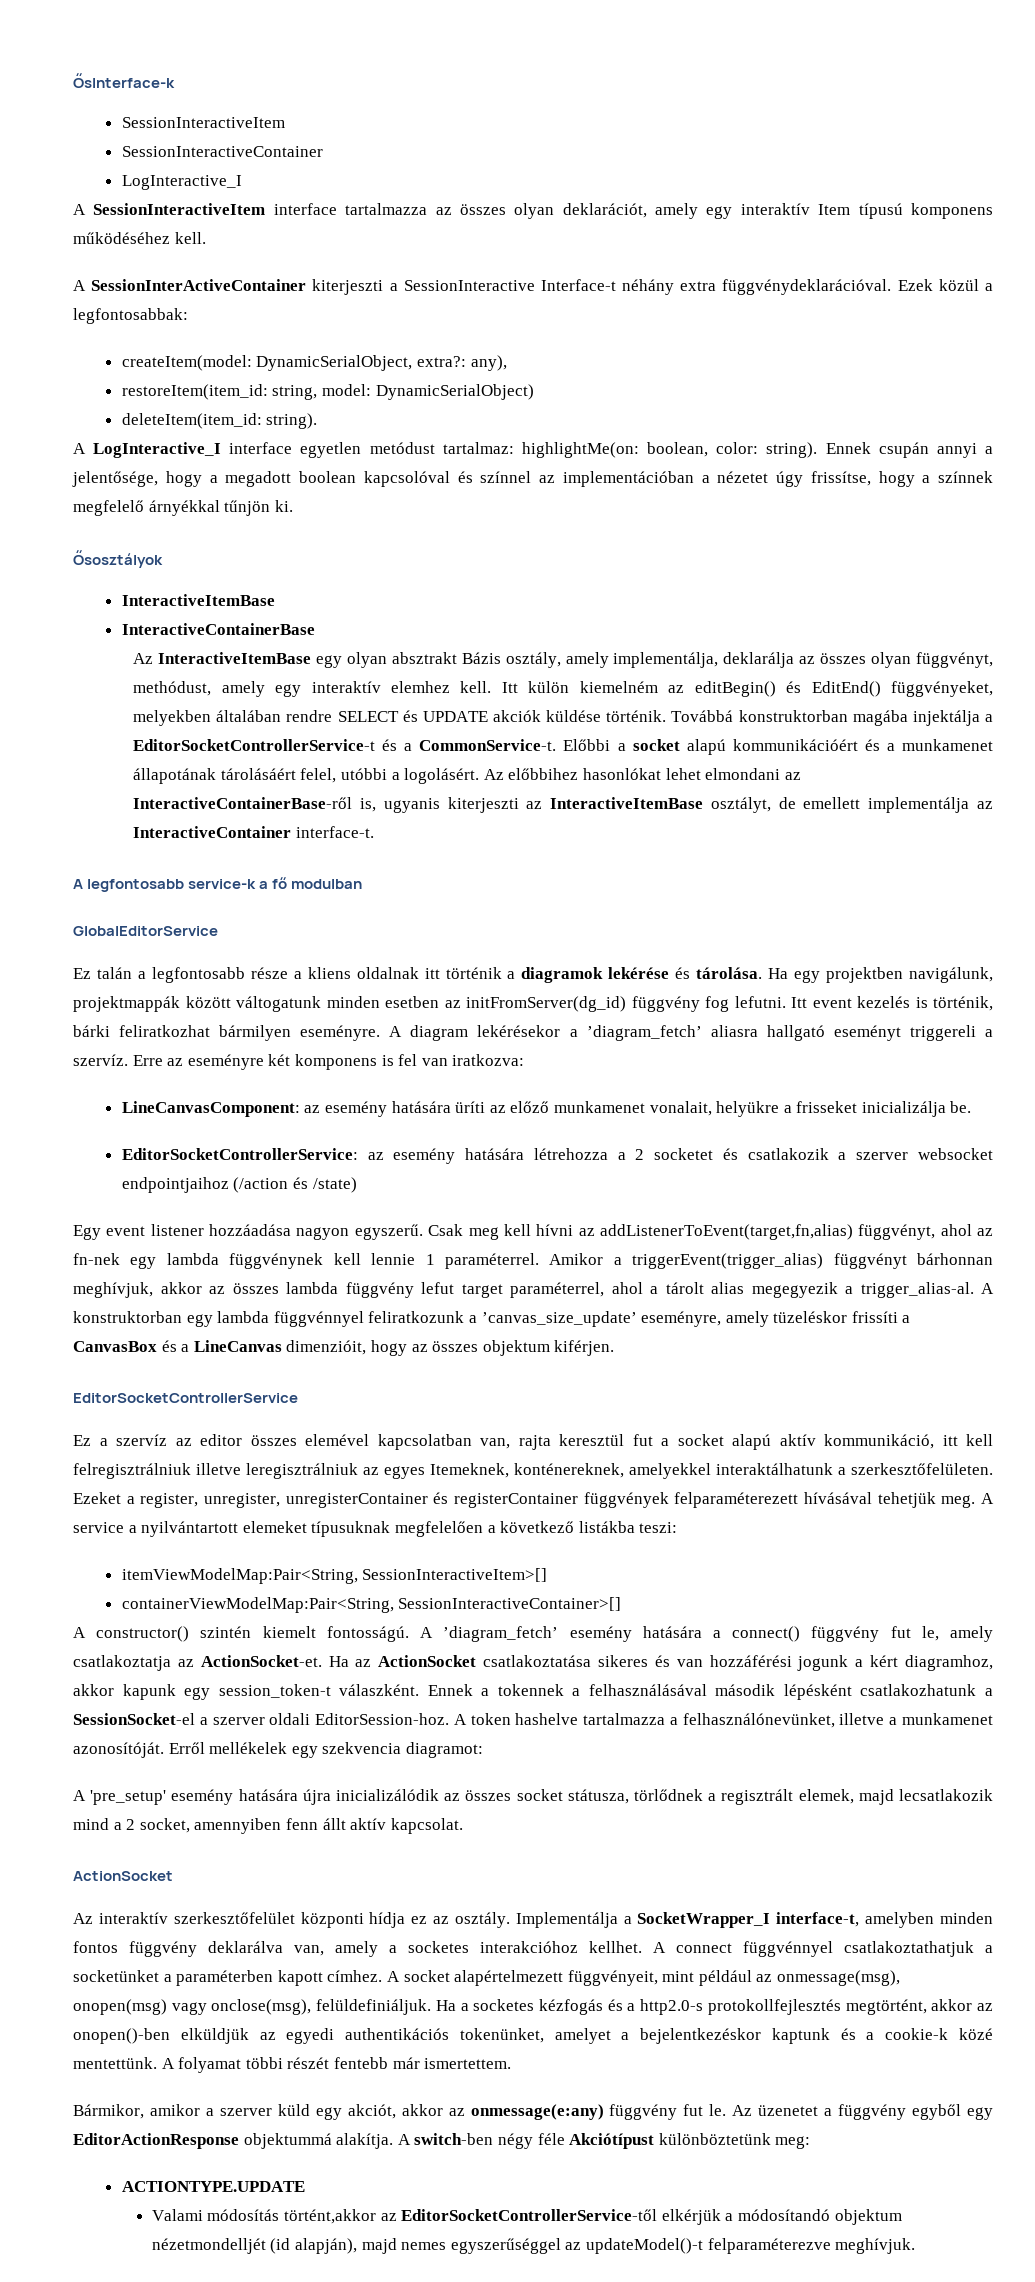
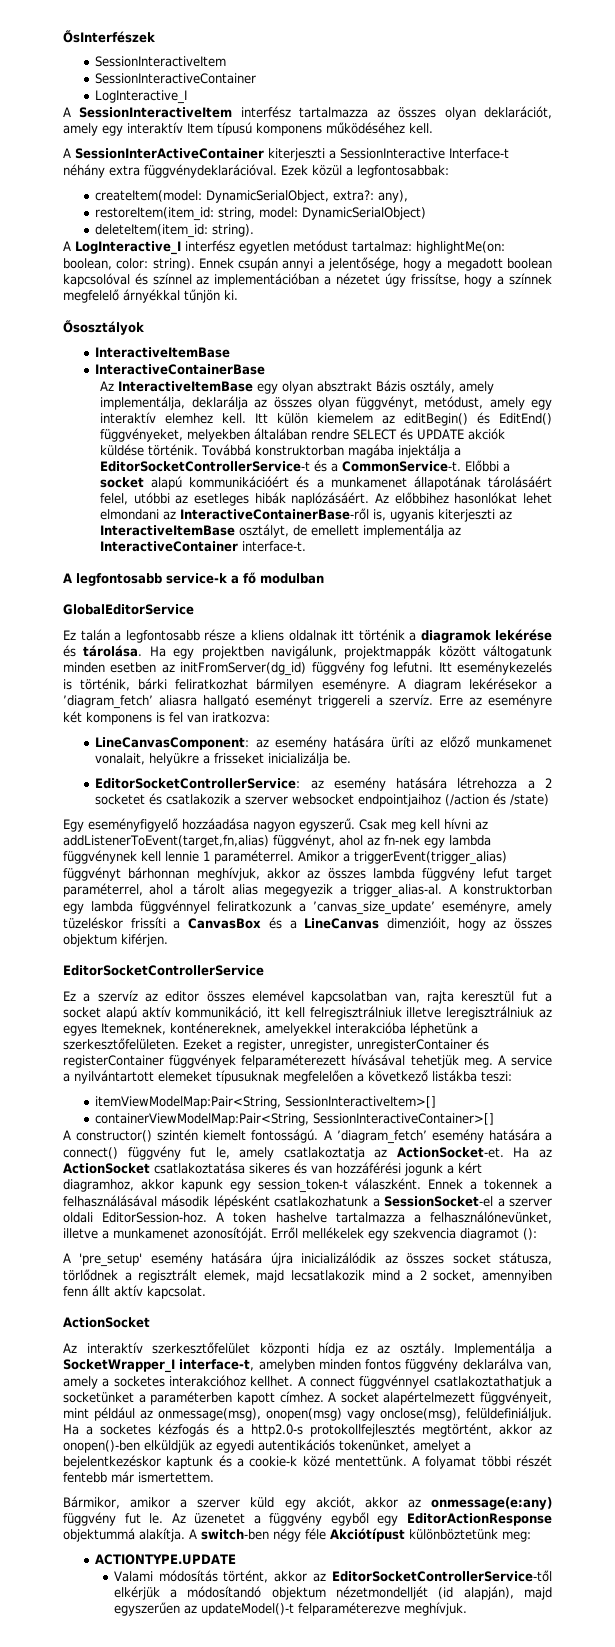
[73,73,175,88] ŐsInterface-k -> [63,30,155,43] ŐsInterfészek
[273,203,337,215] interface -> [240,106,291,118] interfész
[229,442,293,454] interface -> [185,240,235,252] interfész
[133,681,212,696] methódust, -> [424,396,484,409] metódust,
[579,681,658,693] kiemelném -> [317,413,374,424] kiemelem
[391,768,480,784] a logolásért. -> [175,492,370,506] az esetleges hibák naplózásáért.
[812,996,910,1008] event kezelés -> [457,661,552,675] eseménykezelés
[106,1224,204,1236] event listener -> [88,818,178,832] eseményfigyelő
[716,1463,833,1475] interaktálhatunk -> [335,1022,467,1036] interakcióba léphetünk
[405,1742,483,1758] diagramot: -> [460,1228,537,1241] diagramot ():
[345,2028,450,2040] authentikációs -> [258,1439,335,1451] autentikációs
[284,2209,377,2224] történt,akkor -> [223,1570,308,1583] történt, akkor
[401,2238,561,2254] nemes egyszerűséggel -> [113,1602,180,1616] egyszerűen

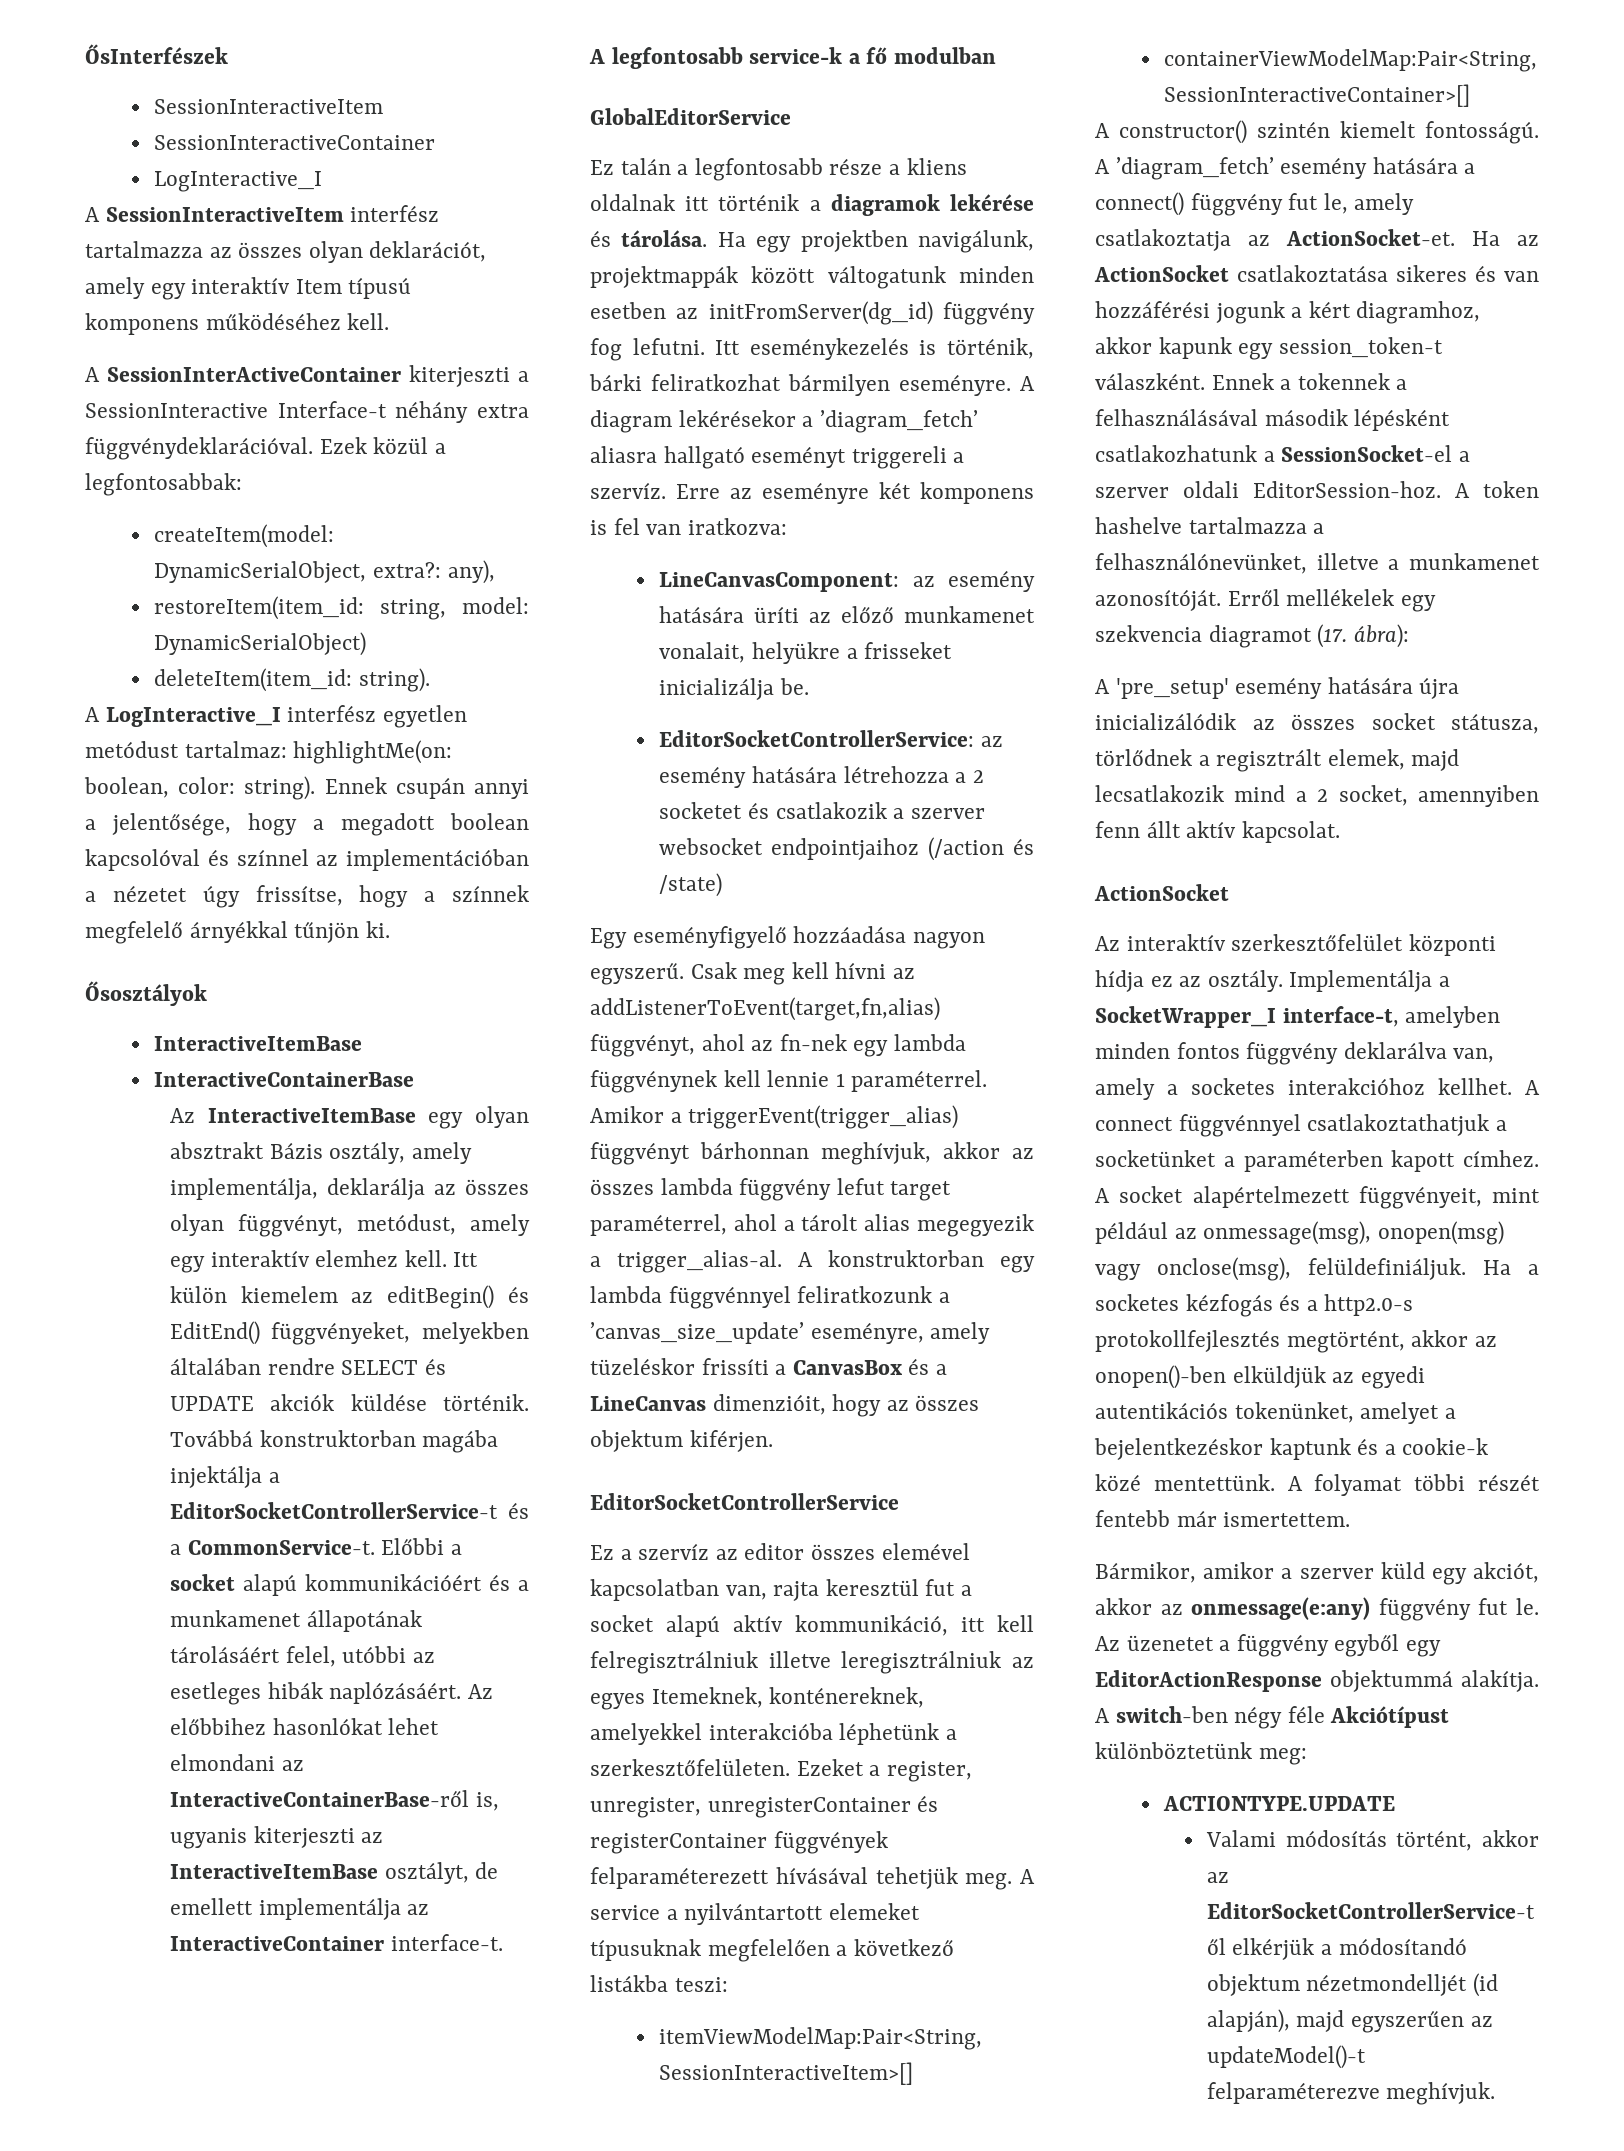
[523,1228,537,1240] (): -> [1317,624,1409,648] (17. ábra):

